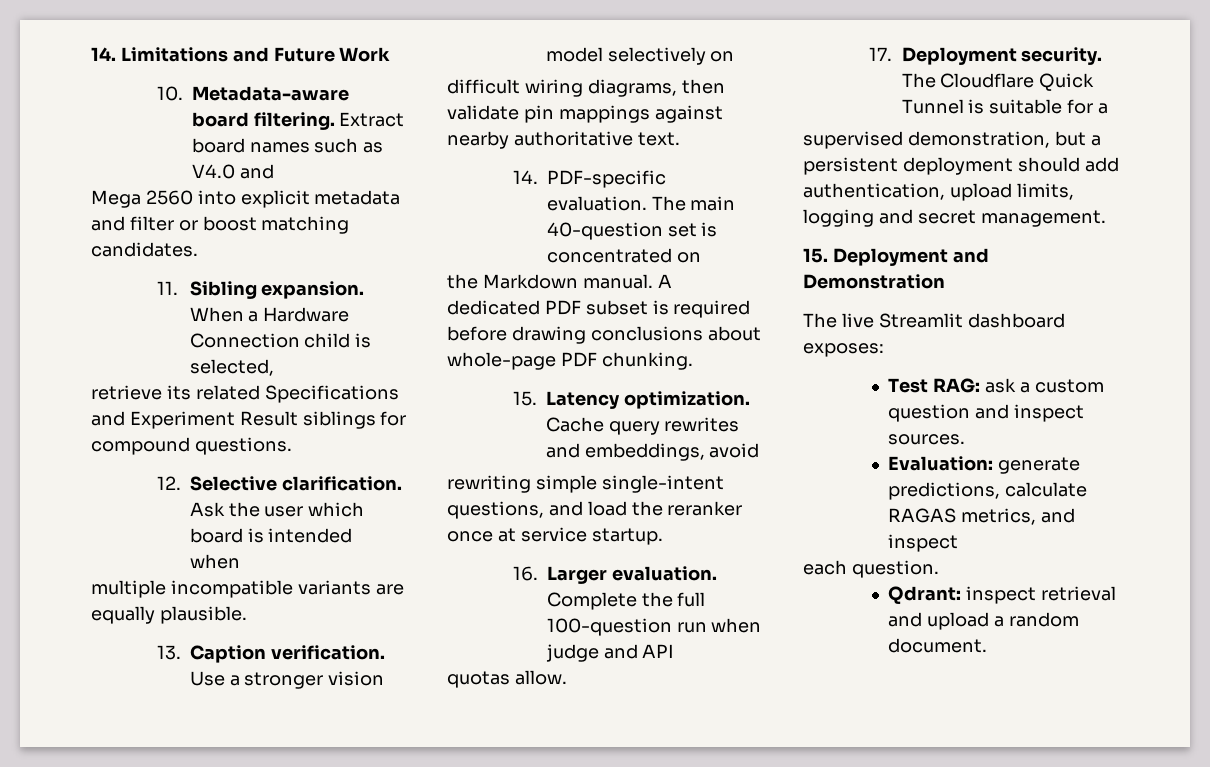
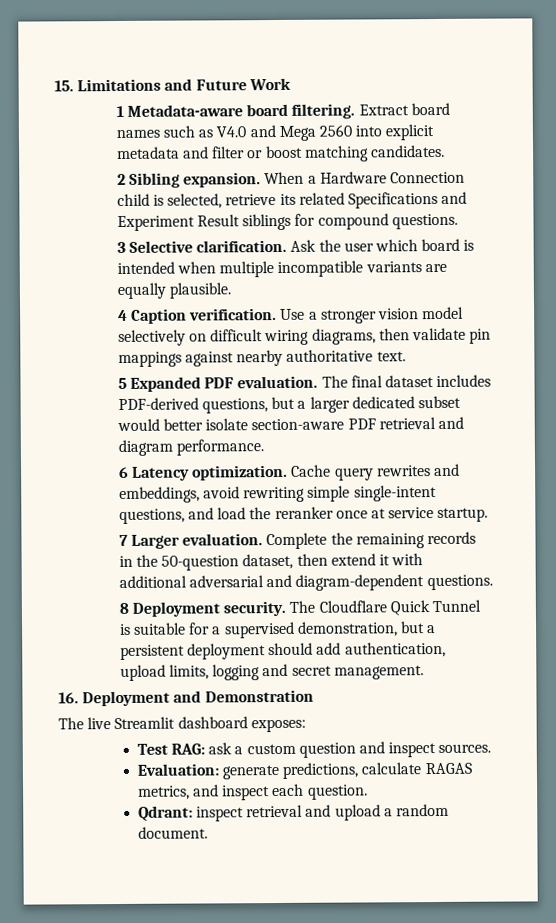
[91,47,116,61] 14. -> [54,80,74,92] 15.
[156,86,183,101] 10. -> [115,105,124,118] 1
(274, 171) // -> (276, 131) none
[156,281,178,295] 11. -> [116,173,126,186] 2
(274, 367) // -> (223, 201) none
[156,476,181,490] 12. -> [116,241,126,254] 3
(240, 561) // -> (216, 267) none
[156,645,181,660] 13. -> [117,309,128,322] 4
(735, 56) // -> (207, 337) none
[512,170,666,188] [546,196,736,211] [546,222,718,240] [546,248,701,263] [447,274,672,289] [447,300,751,318] [447,326,761,344] [447,352,693,370] [512,391,537,406] 14. PDF-specific evaluation. The main 40-question set is concentrated on // the Markdown manual. A dedicated PDF subset is required before drawing conclusions about whole-page PDF chunking. // 15. -> [117,374,492,392] [117,395,461,414] [116,416,464,432] [117,439,264,457] [118,466,129,479] 5 Expanded PDF evaluation. The final dataset includes PDF-derived questions, but a larger dedicated subset would better isolate section-aware PDF retrieval and diagram performance. // 6
(760, 450) // -> (240, 492) none
[512,566,538,581] 16. -> [118,534,128,547] 7
[677,592,706,607] [546,618,762,636] [545,644,675,662] [447,670,567,688] [868,47,892,61] full 100-question run when judge and API // quotas allow. // 17. -> [355,531,476,549] [118,553,424,571] [118,574,493,591] [118,602,129,615] remaining records in the 50-question dataset, then extend it with additional adversarial and diagram-dependent questions. // 8
(1108, 108) // -> (222, 630) none
[803,248,828,263] 15. -> [58,692,79,704] 16.
(959, 543) // -> (271, 793) none

